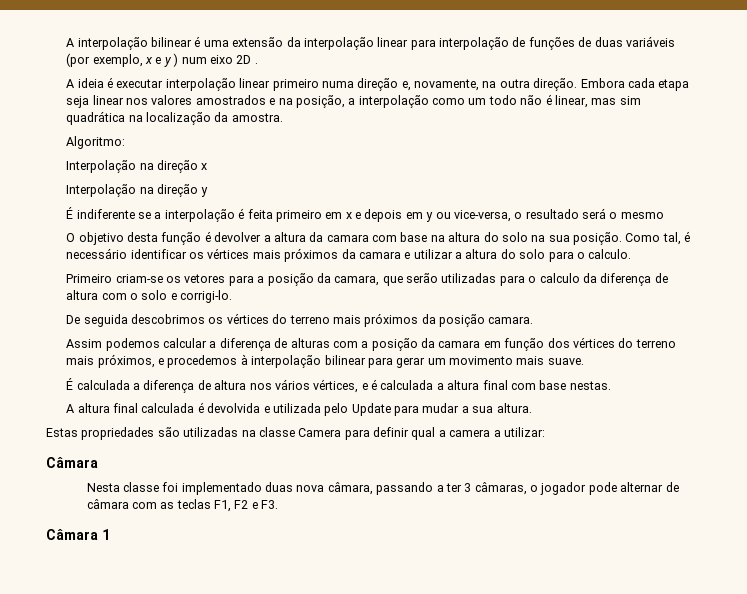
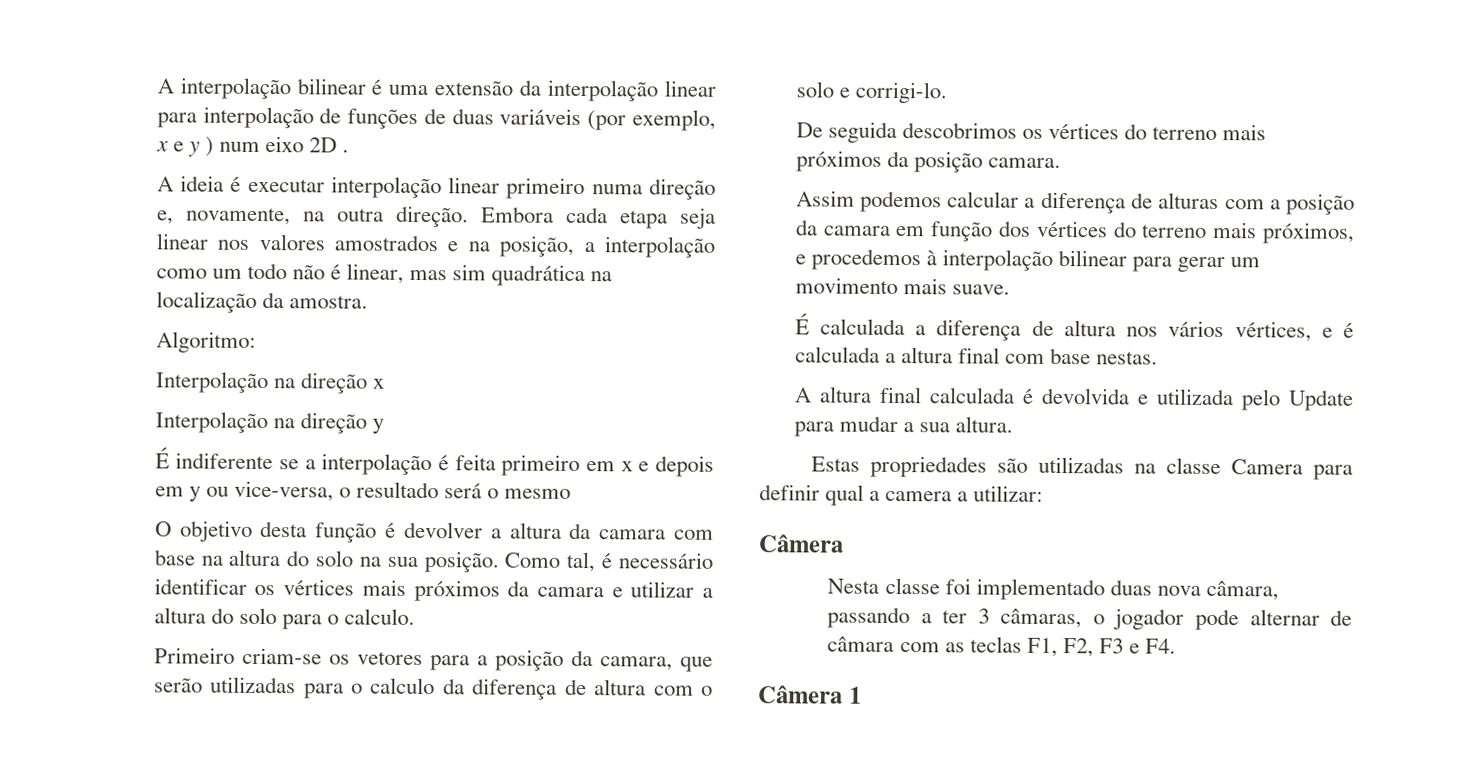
[46,457,98,468] Câmara -> [758,534,844,553] Câmera
[234,500,279,509] [46,529,98,540] F2 e F3. // Câmara -> [1062,638,1177,658] [758,685,843,704] F2, F3 e F4. // Câmera

